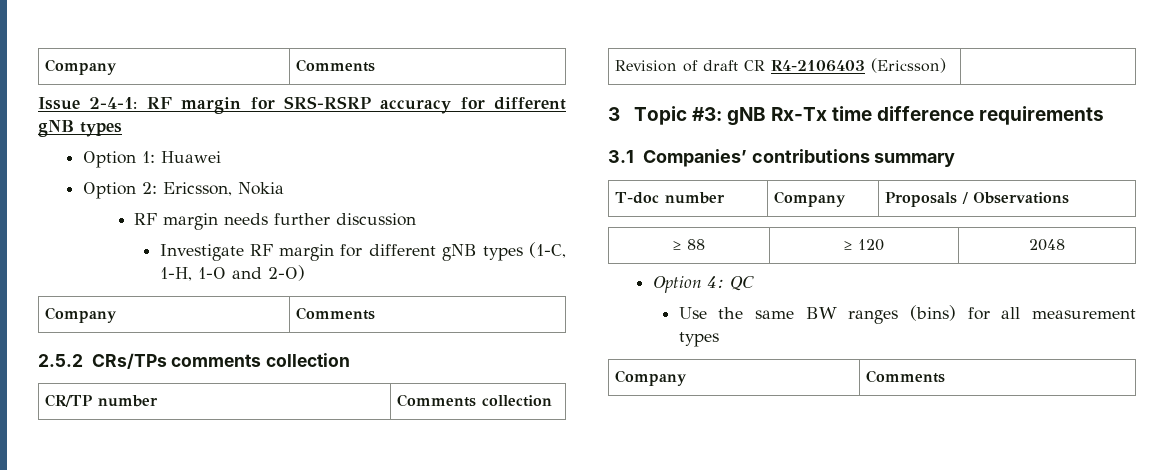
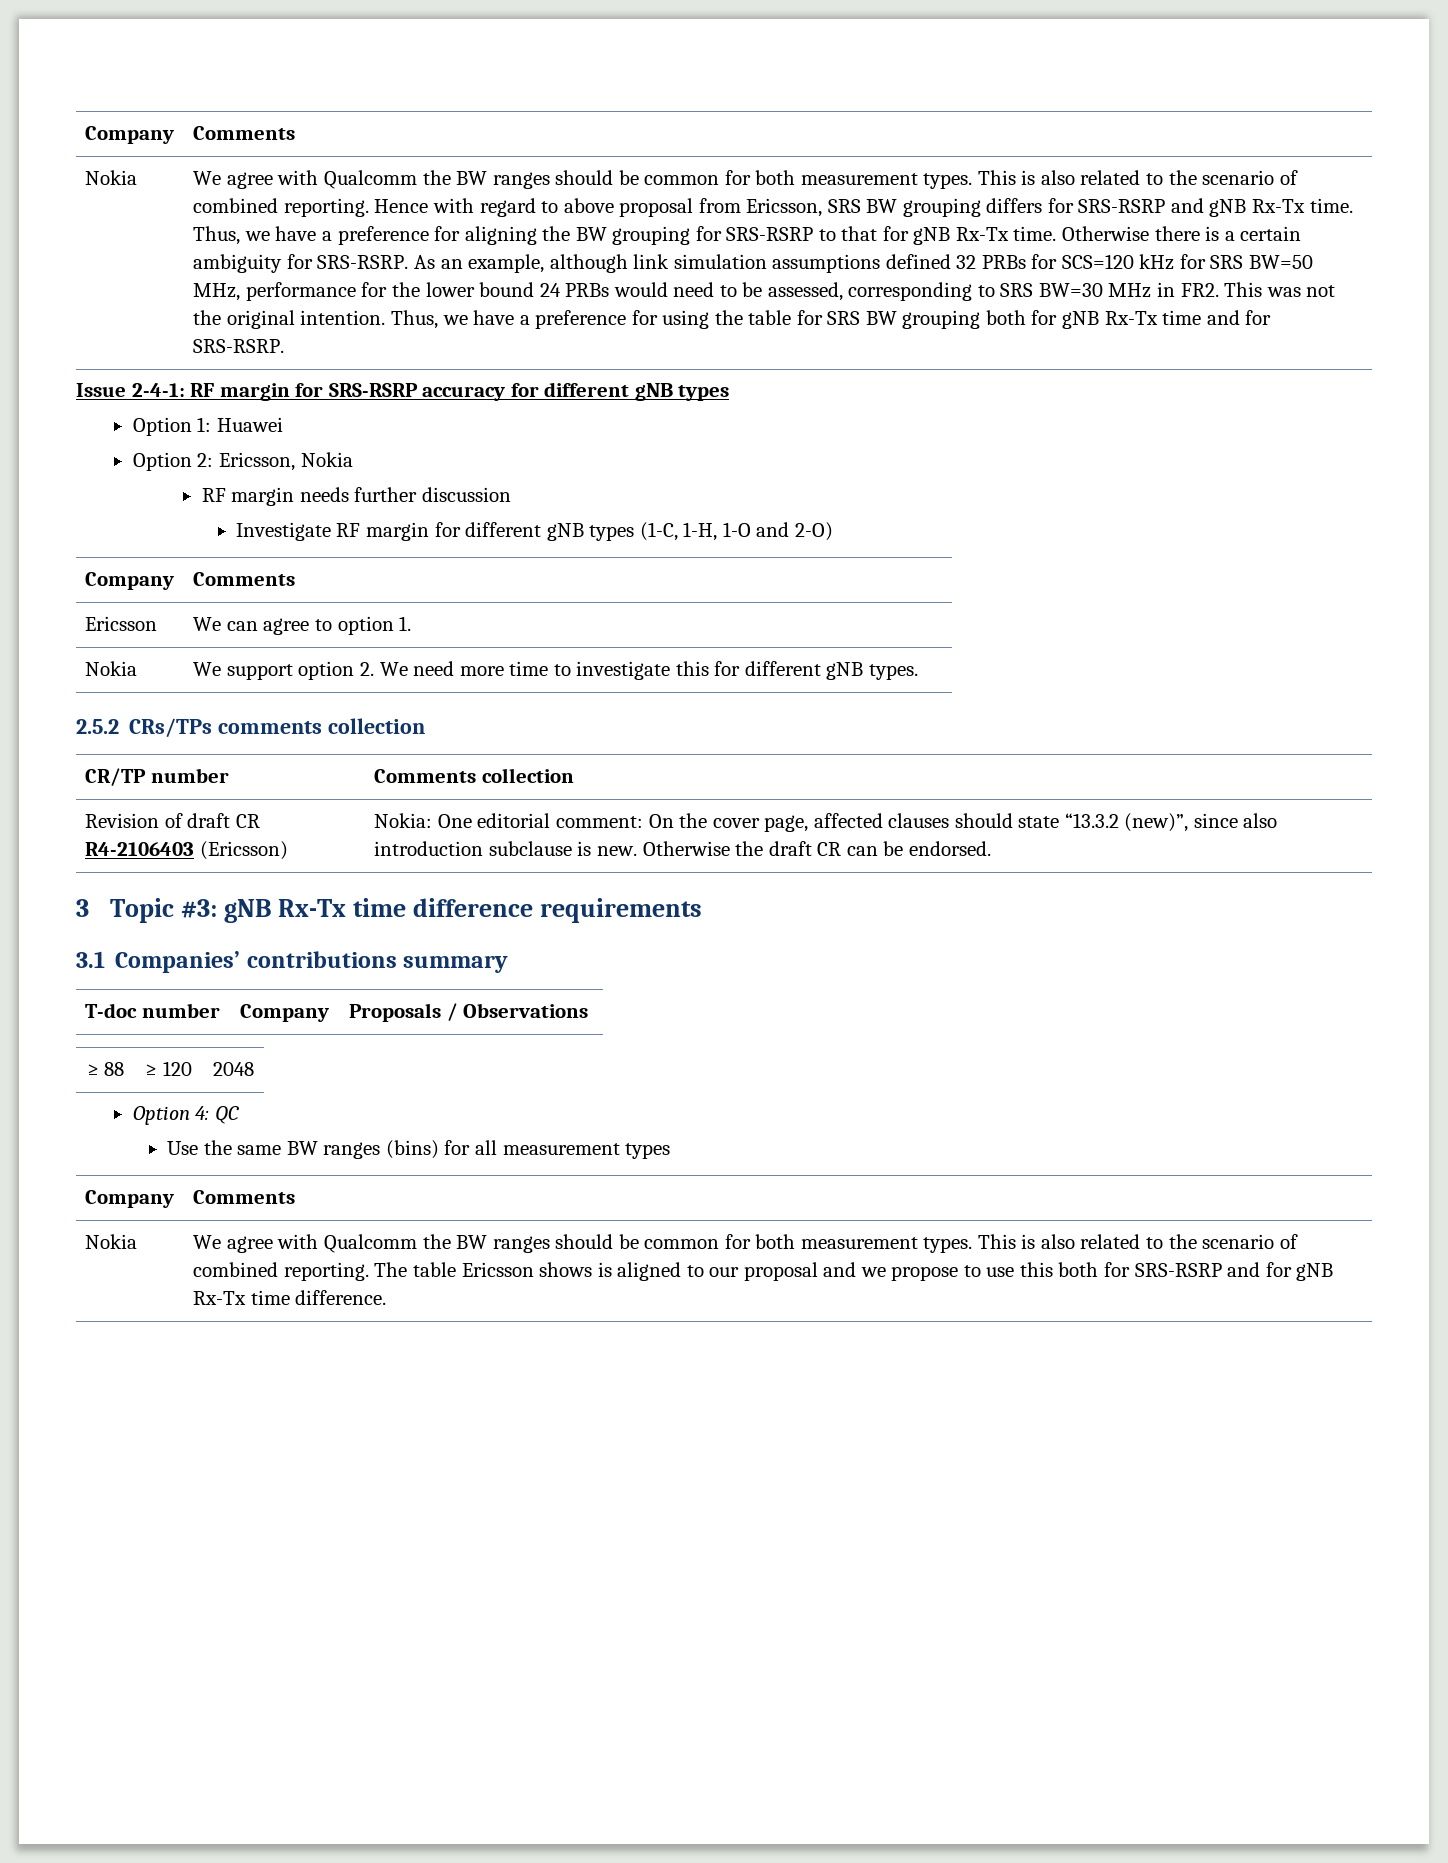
[45,59,118,75] [296,59,376,72] Company | Comments -> [85,126,175,144] [193,126,296,140] [85,170,138,185] [193,170,1298,189] [193,198,1353,217] [193,226,1302,245] [193,254,1314,273] [193,282,1336,301] [193,310,1272,329] [193,339,285,353] Company | Comments // Nokia | We agree with Qualcomm the BW ranges should be common for both measurement types. This is also related to the scenario of combined reporting. Hence with regard to above proposal from Ericsson, SRS BW grouping differs for SRS-RSRP and gNB Rx-Tx time. Thus, we have a preference for aligning the BW grouping for SRS-RSRP to that for gNB Rx-Tx time. Otherwise there is a certain ambiguity for SRS-RSRP. As an example, although link simulation assumptions defined 32 PRBs for SCS=120 kHz for SRS BW=50 MHz, performance for the lower bound 24 PRBs would need to be assessed, corresponding to SRS BW=30 MHz in FR2. This was not the original intention. Thus, we have a preference for using the table for SRS BW grouping both for gNB Rx-Tx time and for SRS-RSRP.
(376, 313) none -> [85,616,158,631] [193,616,412,635] [85,661,138,676] [193,661,918,680] // Ericsson | We can agree to option 1. // Nokia | We support option 2. We need more time to investigate this for different gNB types.
(947, 65) none -> [374,813,1278,832] [374,841,991,856] Nokia: One editorial comment: On the cover page, affected clauses should state “13.3.2 (new)”, since also introduction subclause is new. Otherwise the draft CR can be endorsed.
(946, 376) none -> [85,1234,138,1249] [193,1234,1298,1253] [193,1262,1334,1281] [193,1290,387,1305] // Nokia | We agree with Qualcomm the BW ranges should be common for both measurement types. This is also related to the scenario of combined reporting. The table Ericsson shows is aligned to our proposal and we propose to use this both for SRS-RSRP and for gNB Rx-Tx time difference.

